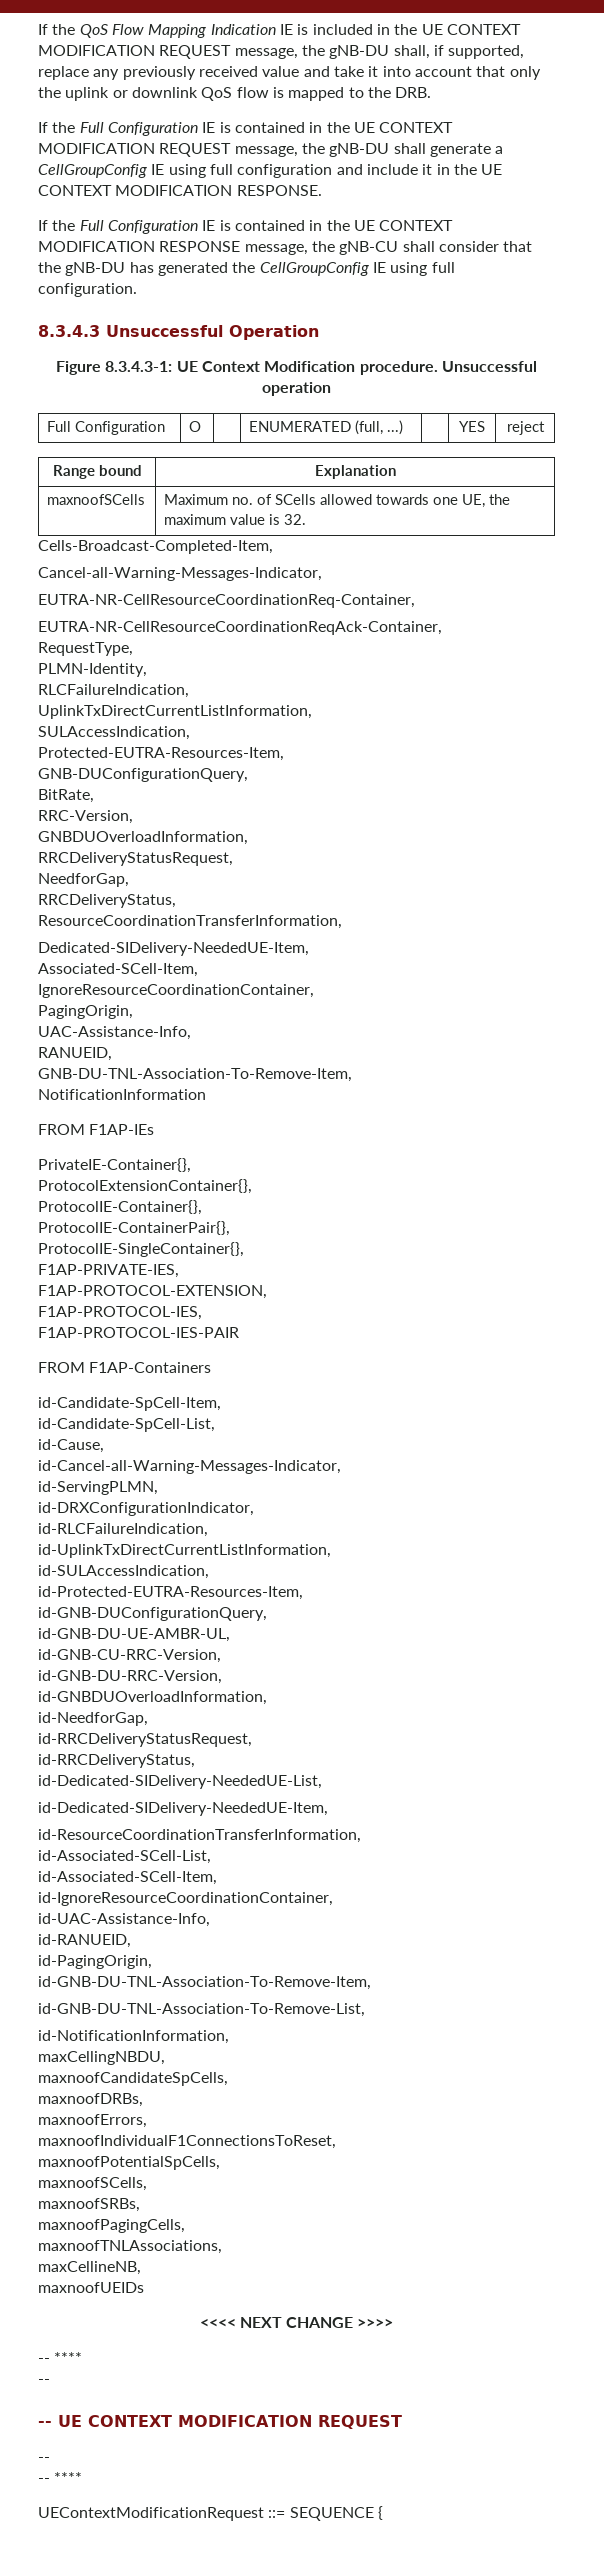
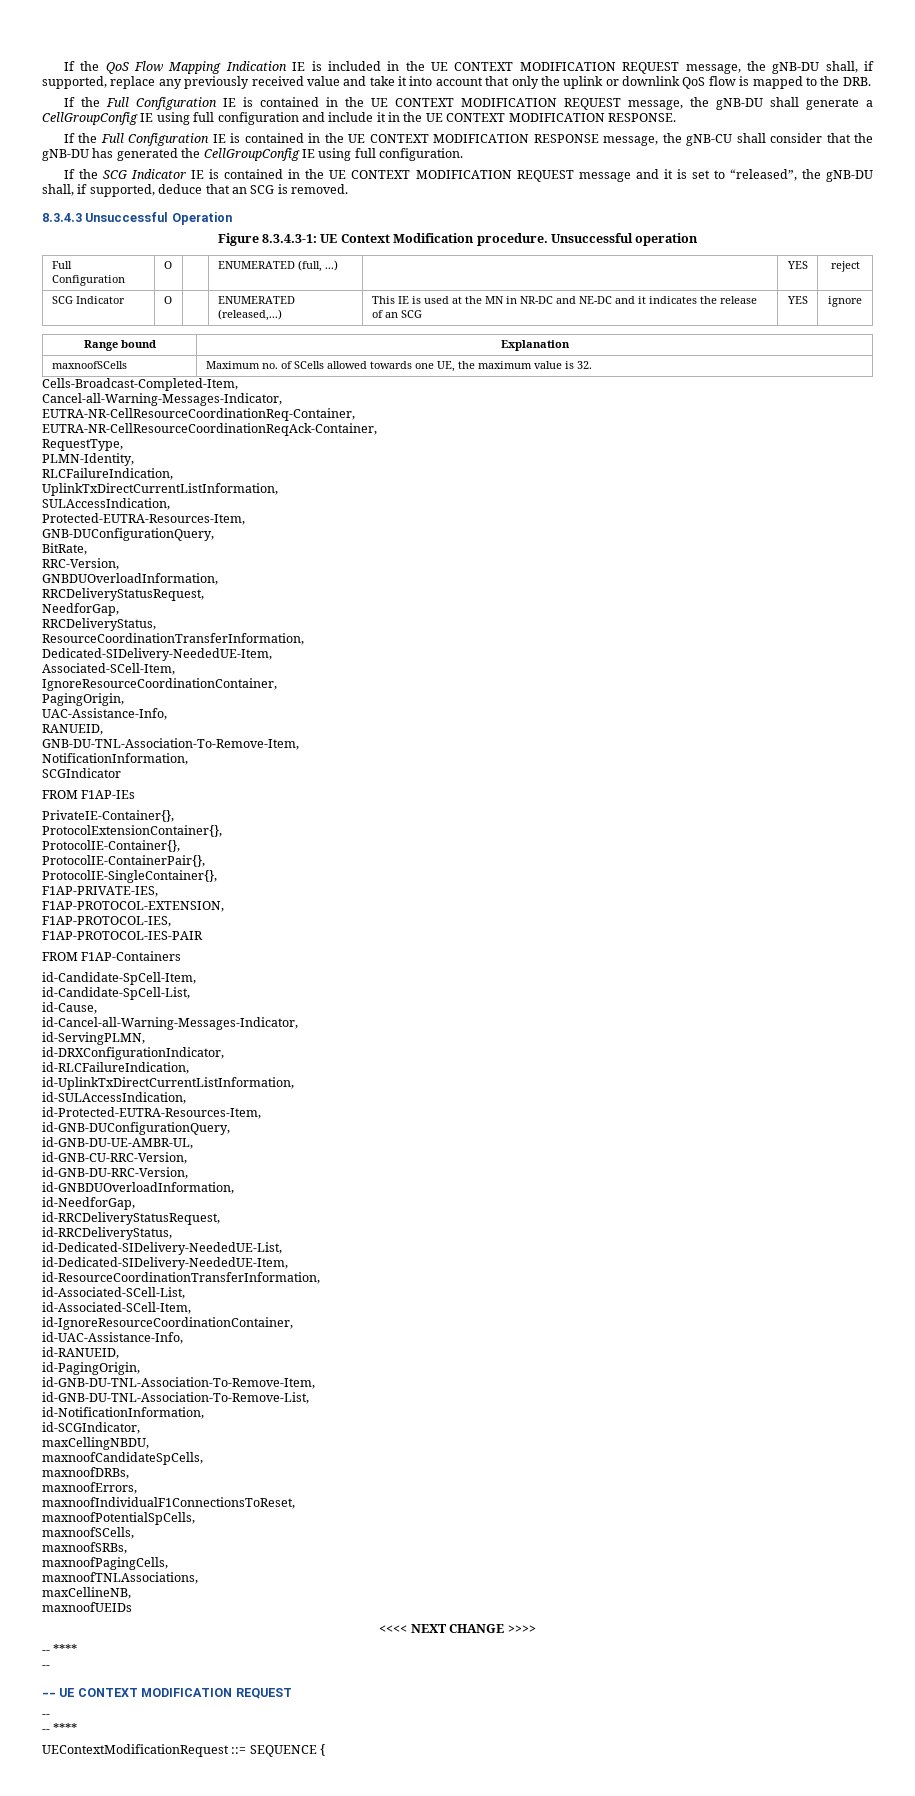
(137, 290) none -> [64,169,874,182] [42,184,348,197] // If the SCG Indicator IE is contained in the UE CONTEXT MODIFICATION REQUEST message and it is set to “released”, the gNB-DU shall, if supported, deduce that an SCG is removed.
(545, 428) none -> [51,296,125,304] [163,296,172,304] [217,296,295,304] [217,309,282,321] [371,296,757,304] [371,310,422,318] [786,296,808,304] [828,296,862,307] // SCG Indicator | O | | ENUMERATED (released,...) | This IE is used at the MN in NR-DC and NE-DC and it indicates the release of an SCG | YES | ignore
[38,1089,206,1100] NotificationInformation -> [42,753,188,765] [42,768,121,778] NotificationInformation, // SCGIndicator
(229, 2037) none -> [42,1422,140,1434] // id-SCGIndicator,

